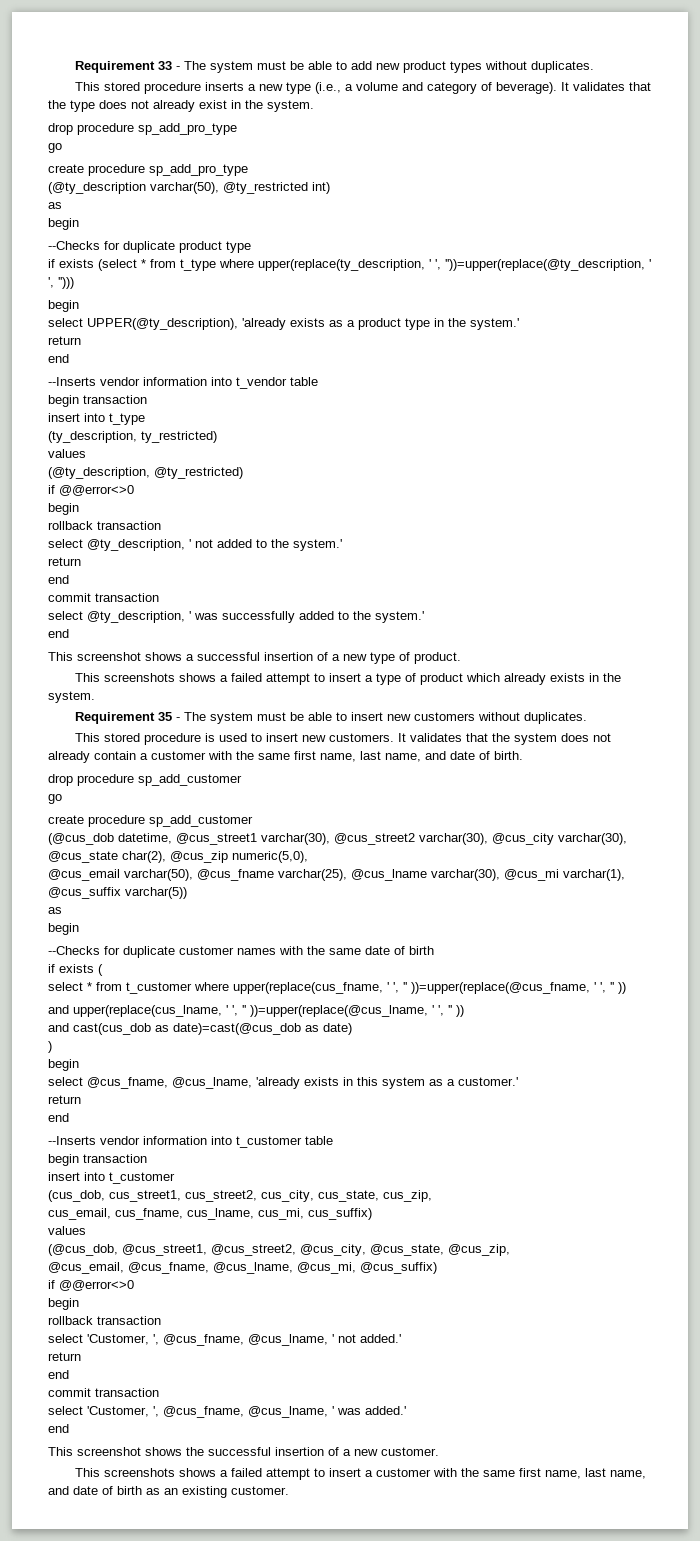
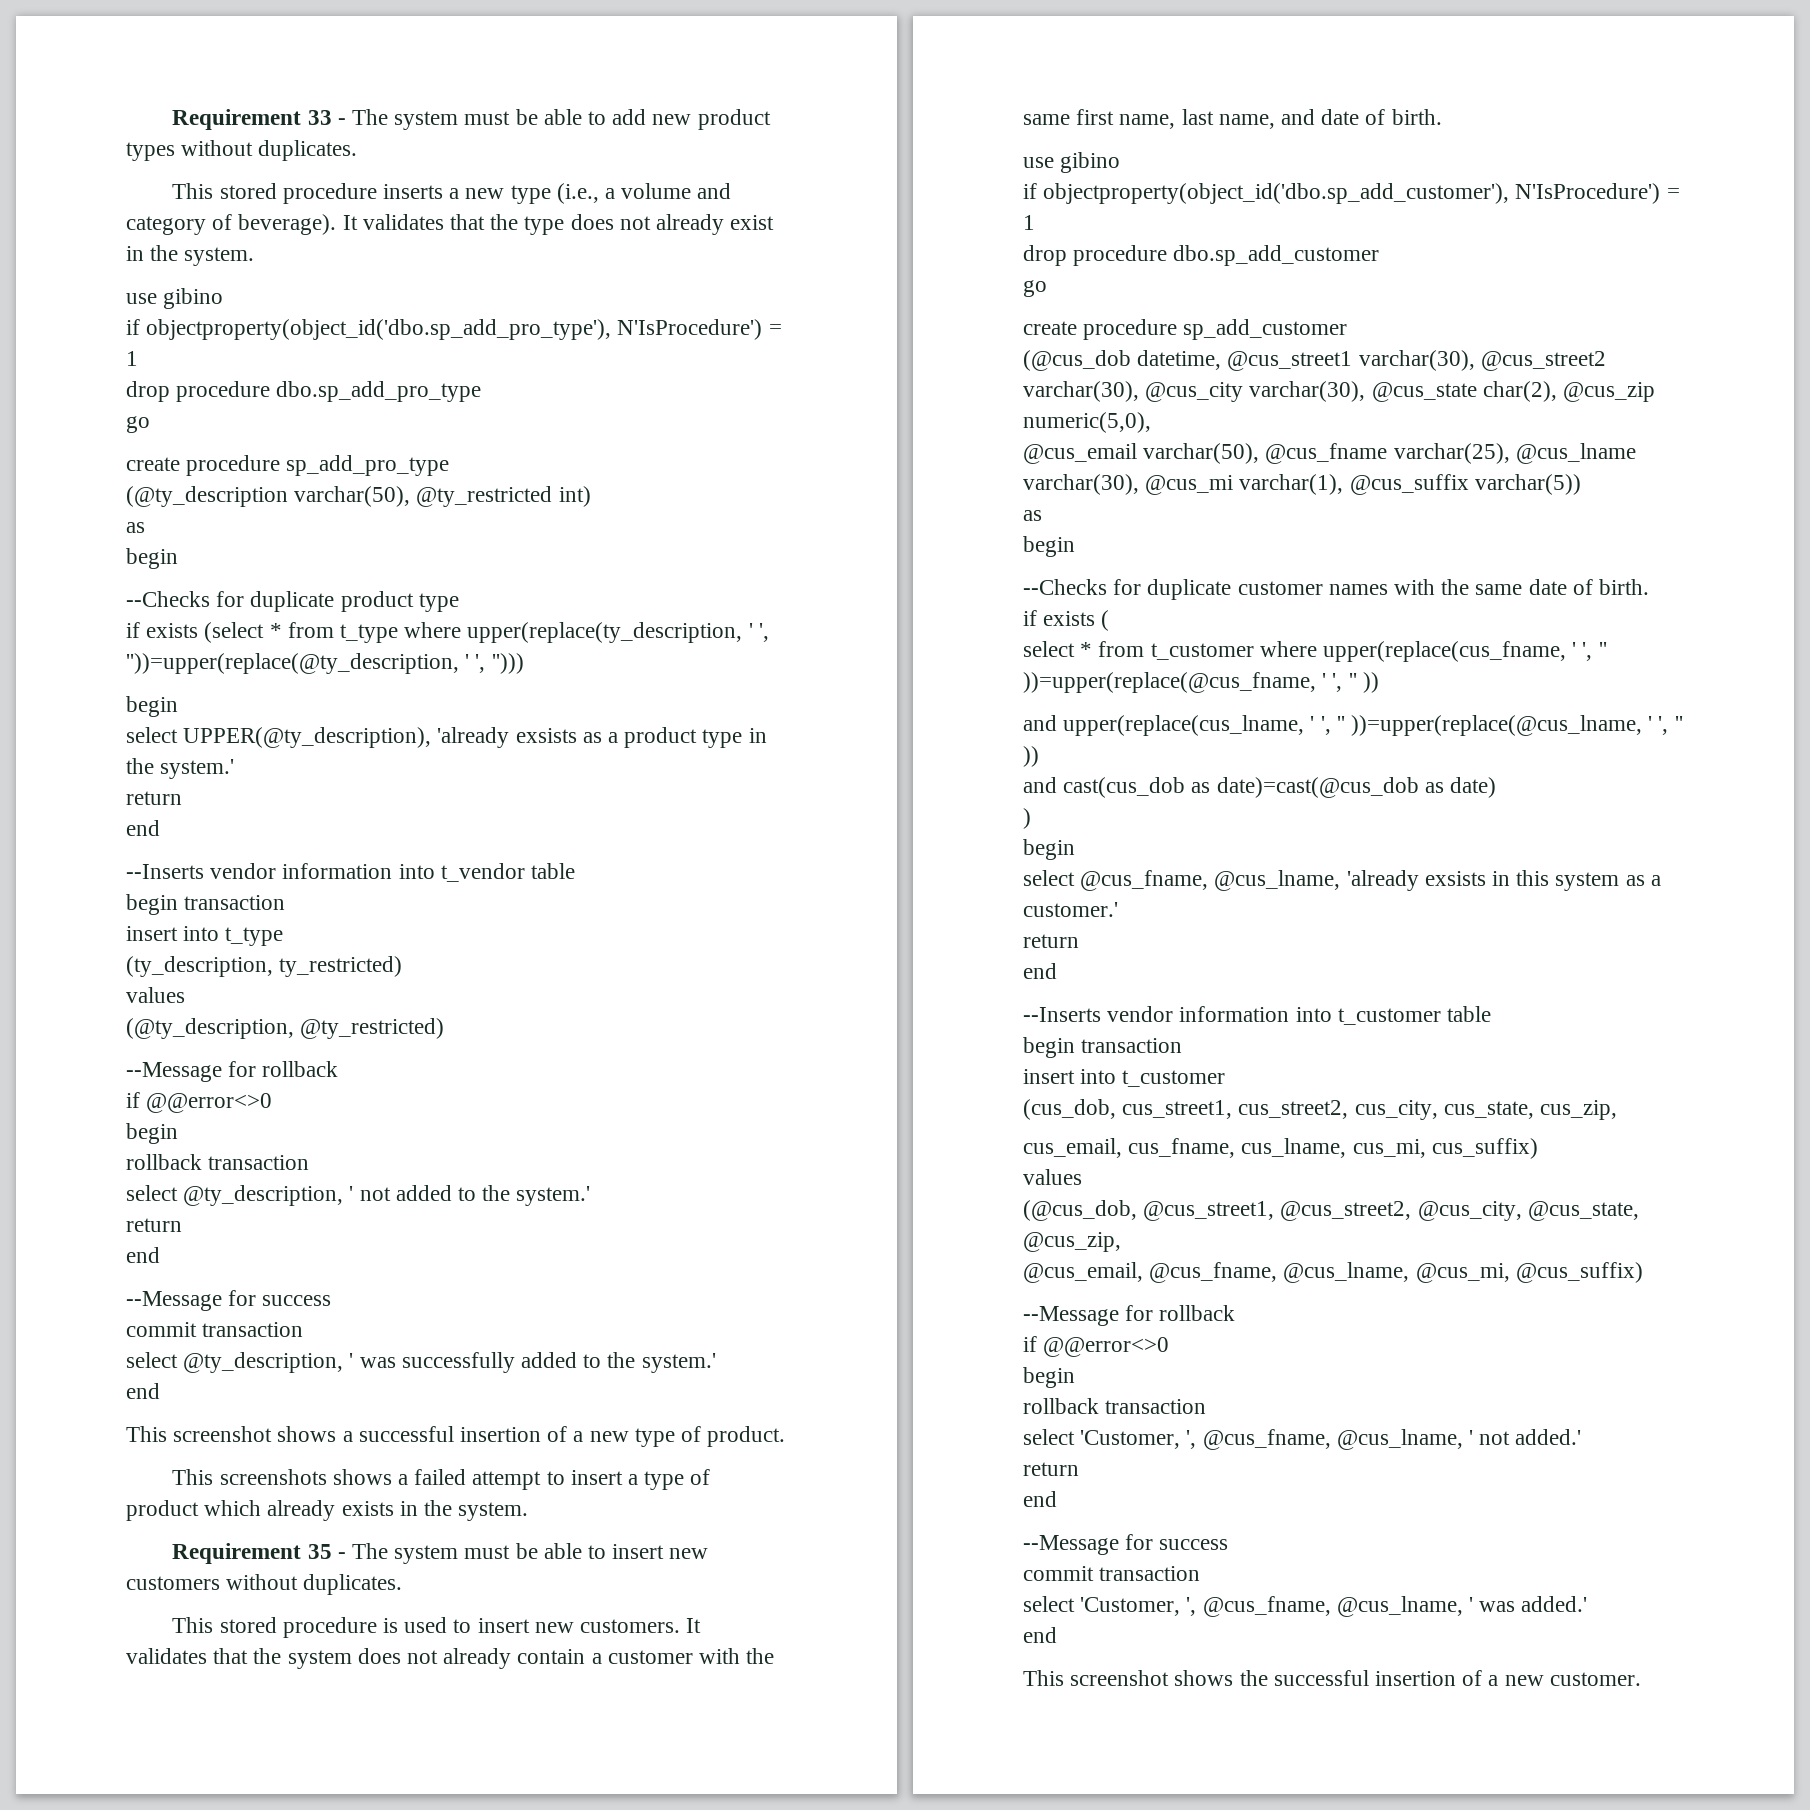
[48,123,237,135] // drop procedure sp_add_pro_type -> [126,288,224,309] [126,319,782,340] [126,351,138,366] [126,381,482,402] // use gibino // if objectproperty(object_id('dbo.sp_add_pro_type'), N'IsProcedure') = 1 // drop procedure dbo.sp_add_pro_type
[290,318,325,327] exists -> [515,728,577,743] exsists
(243, 473) none -> [126,1061,339,1082] // --Message for rollback
(69, 579) none -> [126,1290,332,1311] // --Message for success
[48,774,242,786] // drop procedure sp_add_customer -> [1023,152,1121,173] [1023,183,1680,204] [1023,215,1035,230] [1023,245,1380,266] // use gibino // if objectproperty(object_id('dbo.sp_add_customer'), N'IsProcedure') = 1 // drop procedure dbo.sp_add_customer
[409,946,434,955] birth -> [1599,579,1650,595] birth.
[304,1077,339,1086] exists -> [1424,871,1486,886] exsists
(437, 1268) none -> [1023,1305,1236,1326] // --Message for rollback
(69, 1374) none -> [1023,1534,1229,1555] // --Message for success
[74,1468,646,1480] [48,1486,289,1498] // This screenshots shows a failed attempt to insert a customer with the same first name, last name, and date of birth as an existing customer. -> (1641, 1679) none

